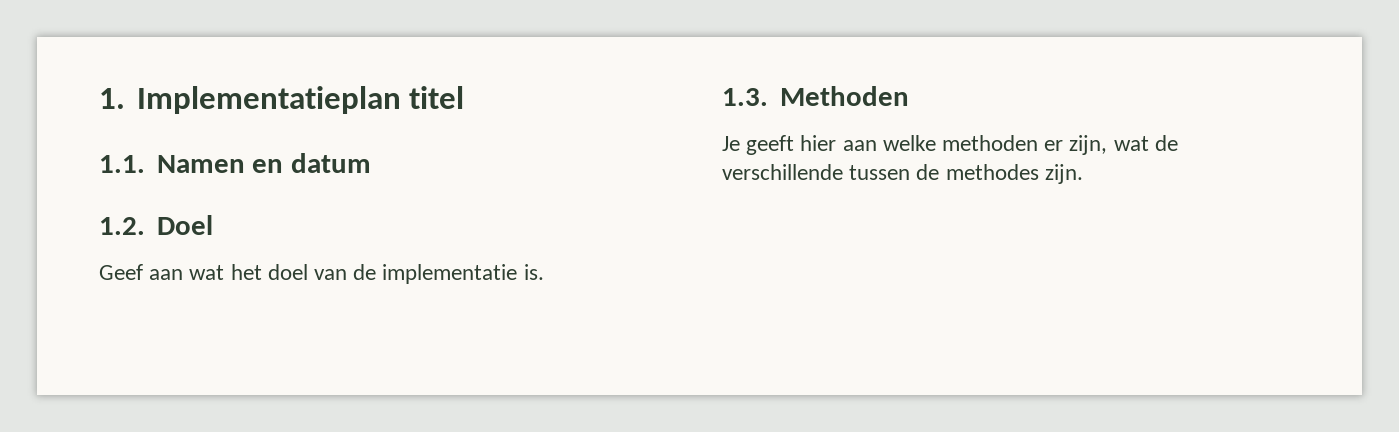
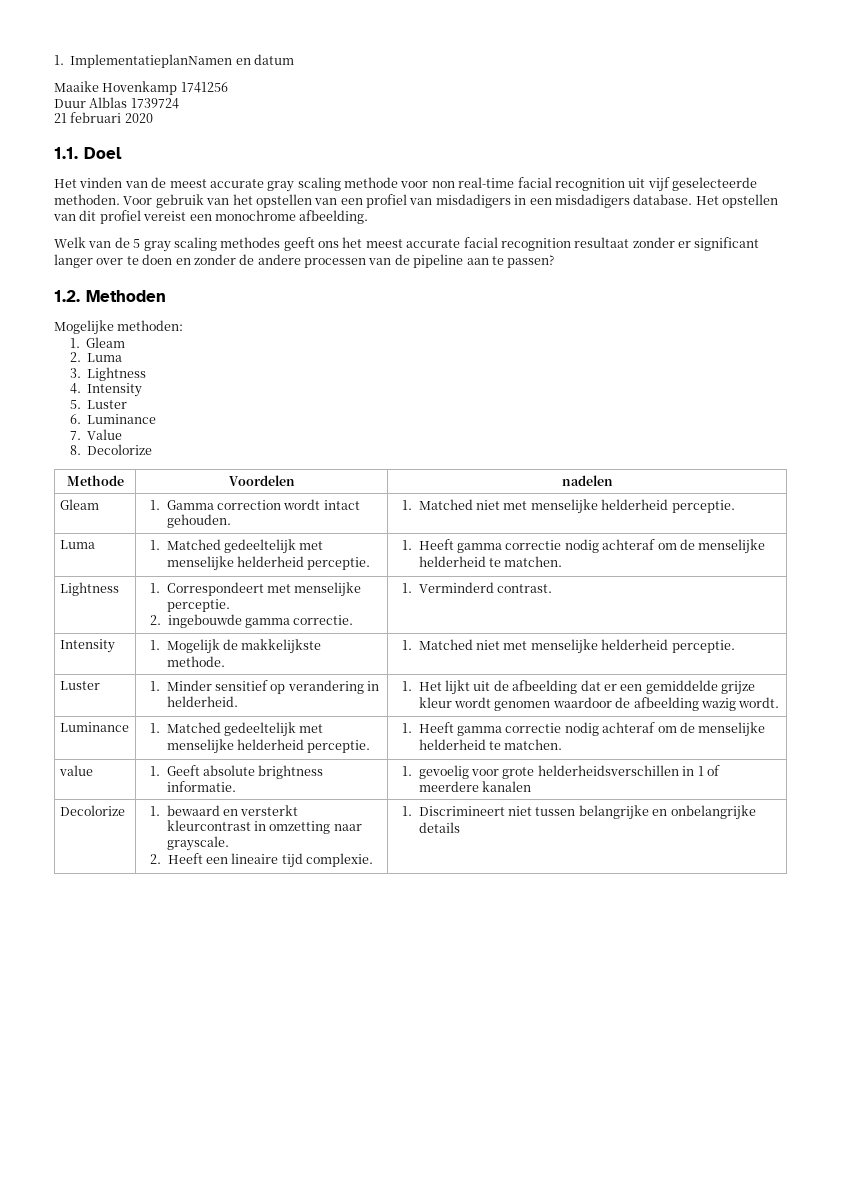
[99,86,465,114] [99,153,372,173] [99,215,213,235] [99,264,544,284] [722,86,909,106] [722,135,1178,155] [722,164,1083,184] 1. Implementatieplan titel // 1.1. Namen en datum // 1.2. Doel // Geef aan wat het doel van de implementatie is. // 1.3. Methoden // Je geeft hier aan welke methoden er zijn, wat de verschillende tussen de methodes zijn. -> [54,54,294,68] [54,81,228,95] [54,97,179,109] [54,112,153,123] [54,147,123,159] [54,177,757,192] [54,194,778,208] [53,210,369,224] [54,237,760,252] [54,254,555,268] [54,290,167,302] [54,320,184,335] [70,337,126,348] [70,352,123,362] [70,367,147,381] [70,383,143,397] [70,400,128,409] [70,414,157,424] [70,429,123,440] [70,444,153,455] [66,475,124,486] [228,475,295,486] [561,475,613,486] [59,499,99,510] [150,499,360,510] [166,514,231,528] [402,499,735,514] [59,540,95,549] [150,539,324,554] [166,556,371,571] [402,539,766,554] [418,556,563,567] [59,582,119,596] [150,582,362,597] [166,599,230,612] [150,614,354,628] [402,582,553,593] [59,639,115,653] [150,639,322,654] [166,656,225,667] [402,639,735,654] [59,681,100,690] [150,680,380,694] [166,696,238,707] [402,680,756,695] [418,697,780,711] [59,722,129,732] [150,722,324,737] [166,739,371,754] [402,722,766,737] [418,739,563,750] [58,765,93,776] [150,765,324,779] [166,781,236,792] [402,765,720,779] [418,781,532,792] [59,805,125,816] [150,805,299,816] [166,820,362,834] [166,836,229,851] [150,853,374,868] [402,805,756,820] [418,822,460,833] 1. ImplementatieplanNamen en datum // Maaike Hovenkamp 1741256 // Duur Alblas 1739724 // 21 februari 2020 // 1.1. Doel // Het vinden van de meest accurate gray scaling methode voor non real-time facial recognition uit vijf geselecteerde methoden. Voor gebruik van het opstellen van een profiel van misdadigers in een misdadigers database. Het opstellen van dit profiel vereist een monochrome afbeelding. // Welk van de 5 gray scaling methodes geeft ons het meest accurate facial recognition resultaat zonder er significant langer over te doen en zonder de andere processen van de pipeline aan te passen? // 1.2. Methoden // Mogelijke methoden: // 1. Gleam // 2. Luma // 3. Lightness // 4. Intensity // 5. Luster // 6. Luminance // 7. Value // 8. Decolorize // Methode | Voordelen | nadelen // Gleam | 1. Gamma correction wordt intact gehouden. | 1. Matched niet met menselijke helderheid perceptie. // Luma | 1. Matched gedeeltelijk met menselijke helderheid perceptie. | 1. Heeft gamma correctie nodig achteraf om de menselijke helderheid te matchen. // Lightness | 1. Correspondeert met menselijke perceptie. // 2. ingebouwde gamma correctie. | 1. Verminderd contrast. // Intensity | 1. Mogelijk de makkelijkste methode. | 1. Matched niet met menselijke helderheid perceptie. // Luster | 1. Minder sensitief op verandering in helderheid. | 1. Het lijkt uit de afbeelding dat er een gemiddelde grijze kleur wordt genomen waardoor de afbeelding wazig wordt. // Luminance | 1. Matched gedeeltelijk met menselijke helderheid perceptie. | 1. Heeft gamma correctie nodig achteraf om de menselijke helderheid te matchen. // value | 1. Geeft absolute brightness informatie. | 1. gevoelig voor grote helderheidsverschillen in 1 of meerdere kanalen // Decolorize | 1. bewaard en versterkt kleurcontrast in omzetting naar grayscale. // 2. Heeft een lineaire tijd complexie. | 1. Discrimineert niet tussen belangrijke en onbelangrijke details

